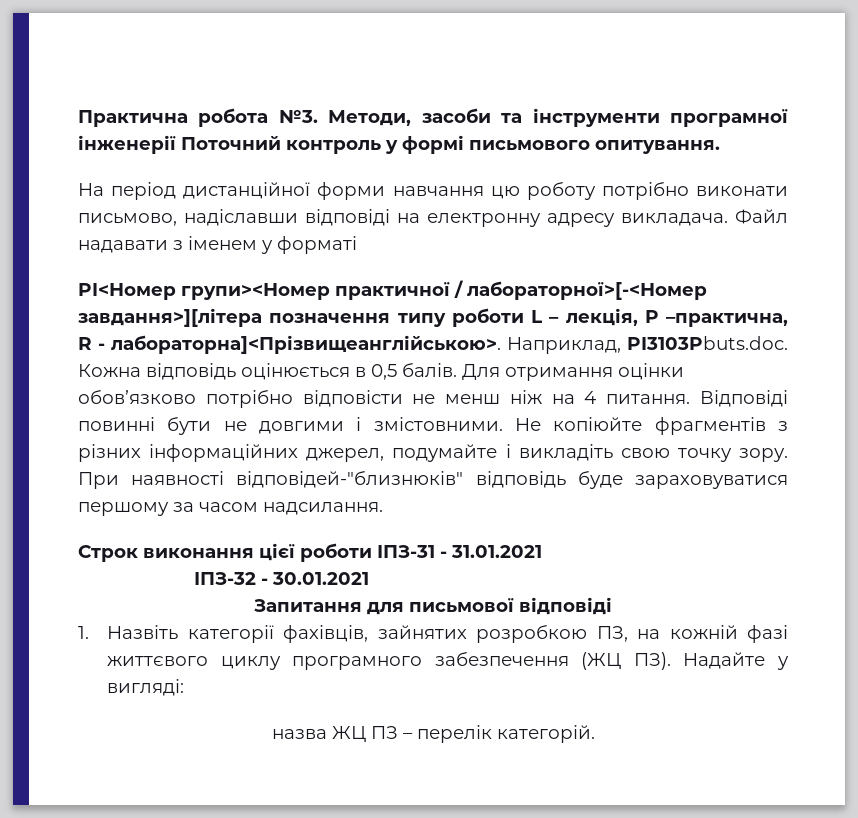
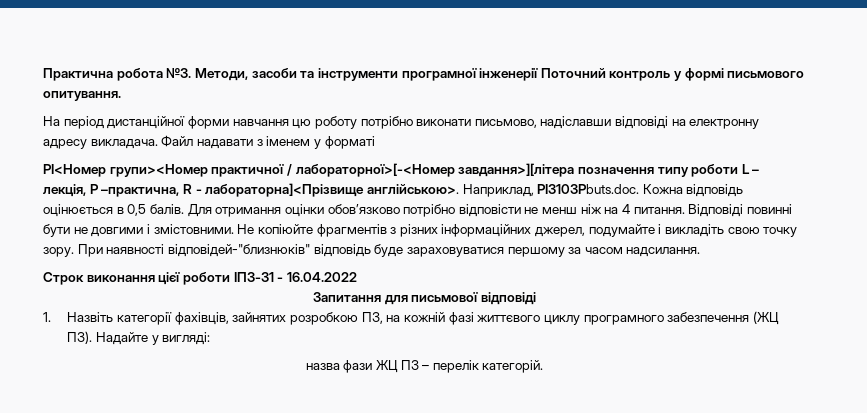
[111,335,501,354] лабораторна]<Прізвищеанглійською>. -> [205,183,459,197] лабораторна]<Прізвище англійською>.
[451,545,542,558] [194,572,370,585] 31.01.2021 // ІПЗ-32 - 30.01.2021 -> [286,272,357,282] 16.04.2022
(327, 734) none -> [343,360,373,373] фази

